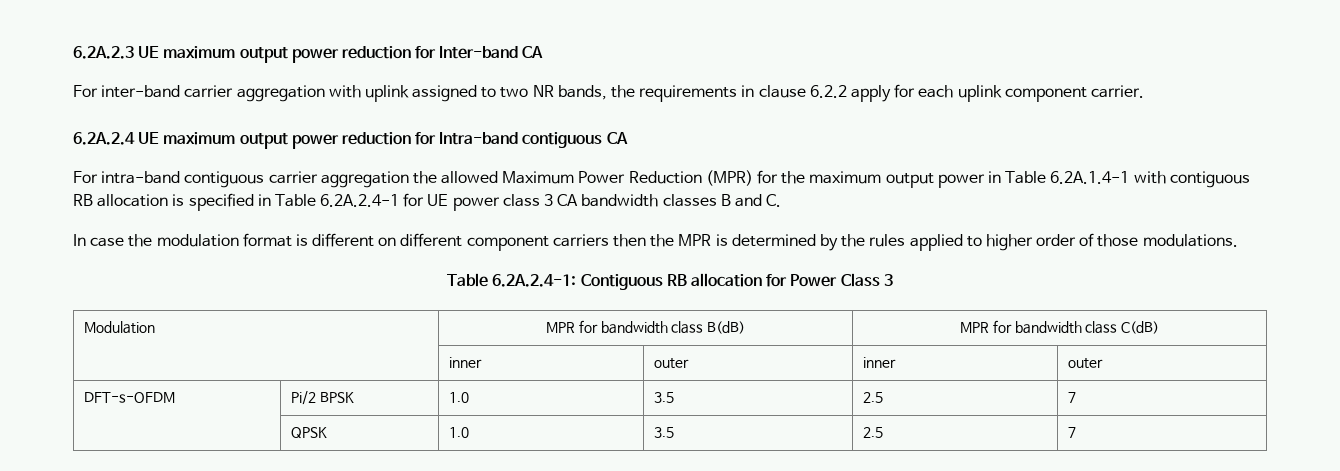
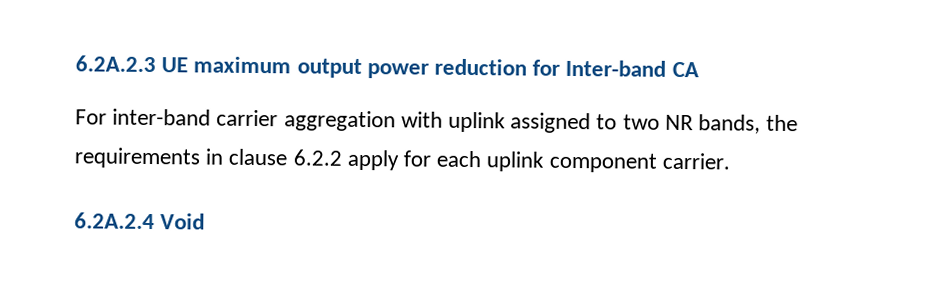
[138,132,628,149] [73,170,1250,188] [73,193,782,211] [73,233,1238,251] [447,273,893,290] [83,321,155,334] [545,320,746,334] [959,320,1160,334] [448,357,482,368] [653,358,689,369] [862,357,896,368] [1067,358,1103,369] [83,392,175,403] [290,391,354,405] [448,392,469,403] [653,392,674,403] [862,392,883,403] [1067,392,1076,403] [290,427,327,439] [448,427,469,438] [653,427,674,438] [862,427,883,438] [1067,427,1076,438] UE maximum output power reduction for Intra-band contiguous CA // For intra-band contiguous carrier aggregation the allowed Maximum Power Reduction (MPR) for the maximum output power in Table 6.2A.1.4-1 with contiguous RB allocation is specified in Table 6.2A.2.4-1 for UE power class 3 CA bandwidth classes B and C. // In case the modulation format is different on different component carriers then the MPR is determined by the rules applied to higher order of those modulations. // Table 6.2A.2.4-1: Contiguous RB allocation for Power Class 3 // Modulation | MPR for bandwidth class B(dB) | MPR for bandwidth class C(dB) // | inner | outer | inner | outer // DFT-s-OFDM | Pi/2 BPSK | 1.0 | 3.5 | 2.5 | 7 // | QPSK | 1.0 | 3.5 | 2.5 | 7 -> [160,213,206,230] Void

